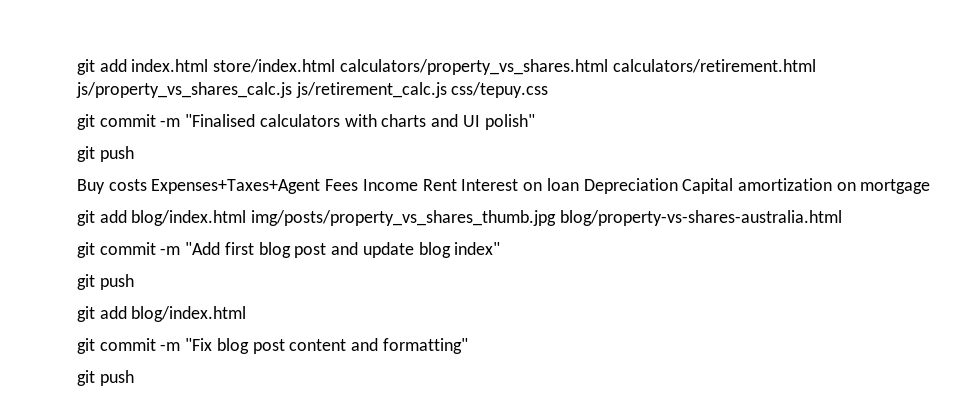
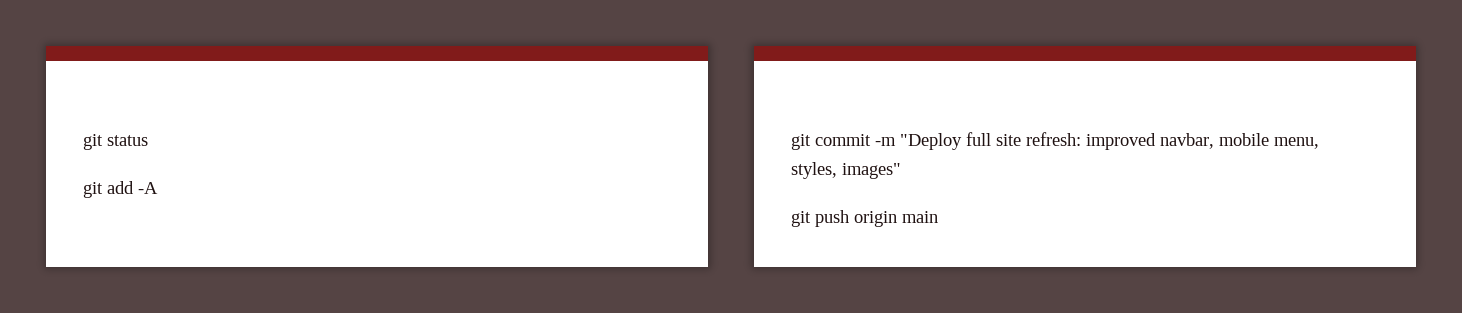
[77,59,816,75] [76,82,549,98] [77,114,535,130] [77,146,134,162] [77,178,931,194] [77,210,842,226] [77,242,501,258] [77,274,134,290] [77,306,247,322] [77,338,468,354] [77,370,134,386] git add index.html store/index.html calculators/property_vs_shares.html calculators/retirement.html js/property_vs_shares_calc.js js/retirement_calc.js css/tepuy.css // git commit -m "Finalised calculators with charts and UI polish" // git push // Buy costs Expenses+Taxes+Agent Fees Income Rent Interest on loan Depreciation Capital amortization on mortgage // git add blog/index.html img/posts/property_vs_shares_thumb.jpg blog/property-vs-shares-australia.html // git commit -m "Add first blog post and update blog index" // git push // git add blog/index.html // git commit -m "Fix blog post content and formatting" // git push -> [83,134,148,150] [83,181,158,198] [791,132,1319,150] [791,162,901,179] [791,210,938,227] git status // git add -A // git commit -m "Deploy full site refresh: improved navbar, mobile menu, styles, images" // git push origin main

